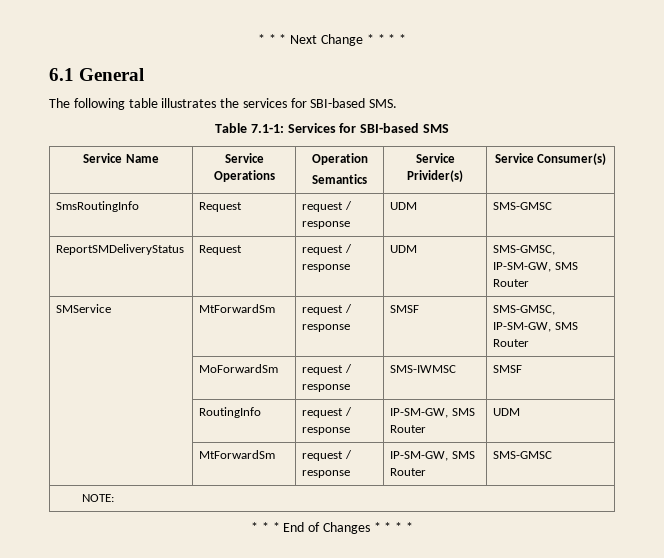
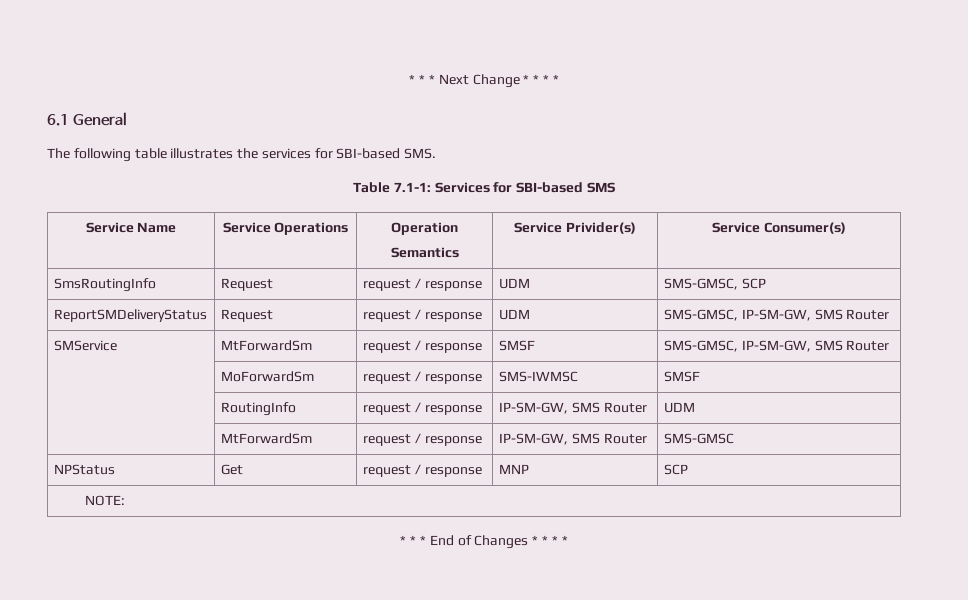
[493,202,553,210] SMS-GMSC -> [663,278,766,290] SMS-GMSC, SCP
(553, 455) none -> [53,464,115,475] [220,464,243,475] [362,464,482,477] [498,464,529,474] [663,464,688,475] // NPStatus | Get | request / response | MNP | SCP

